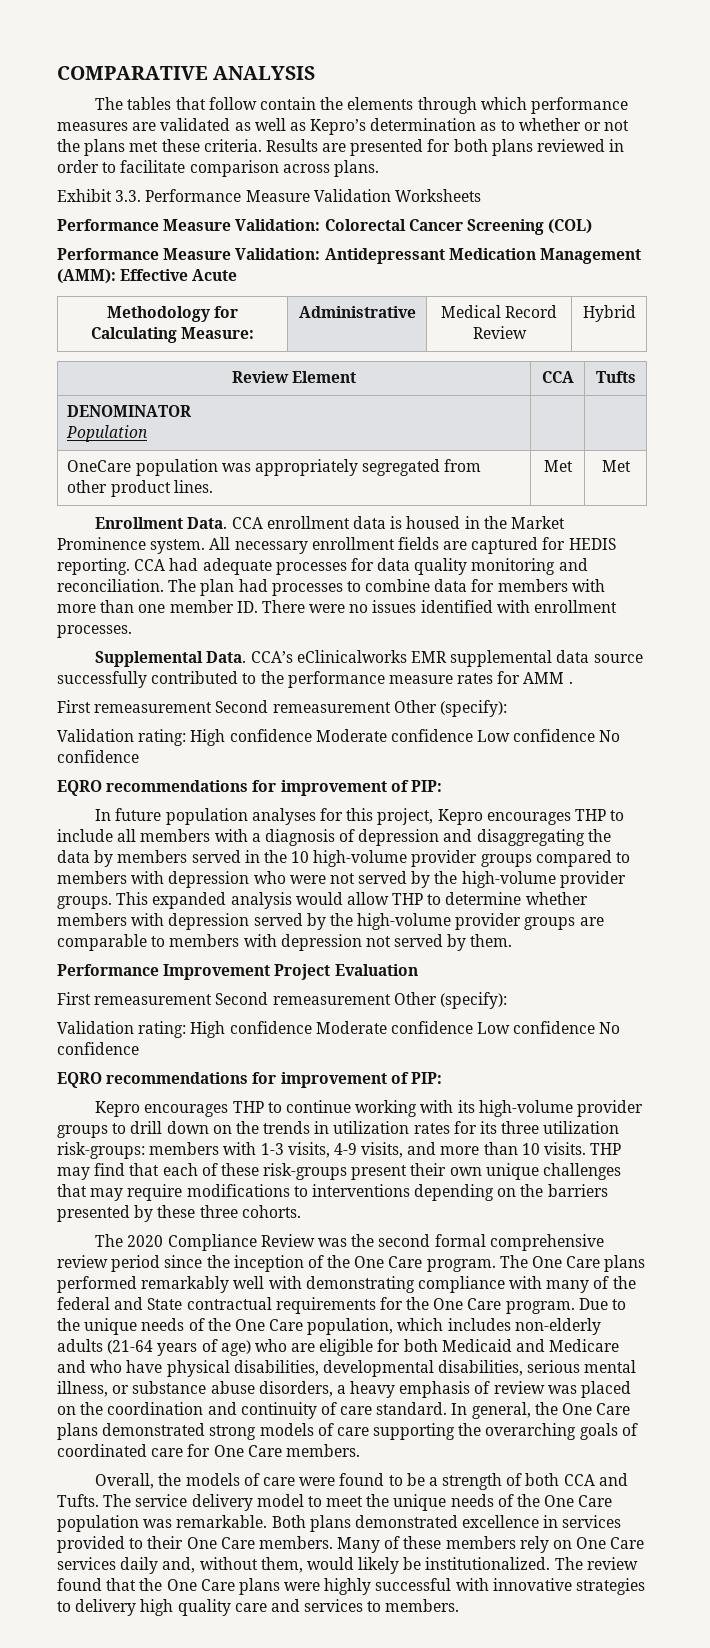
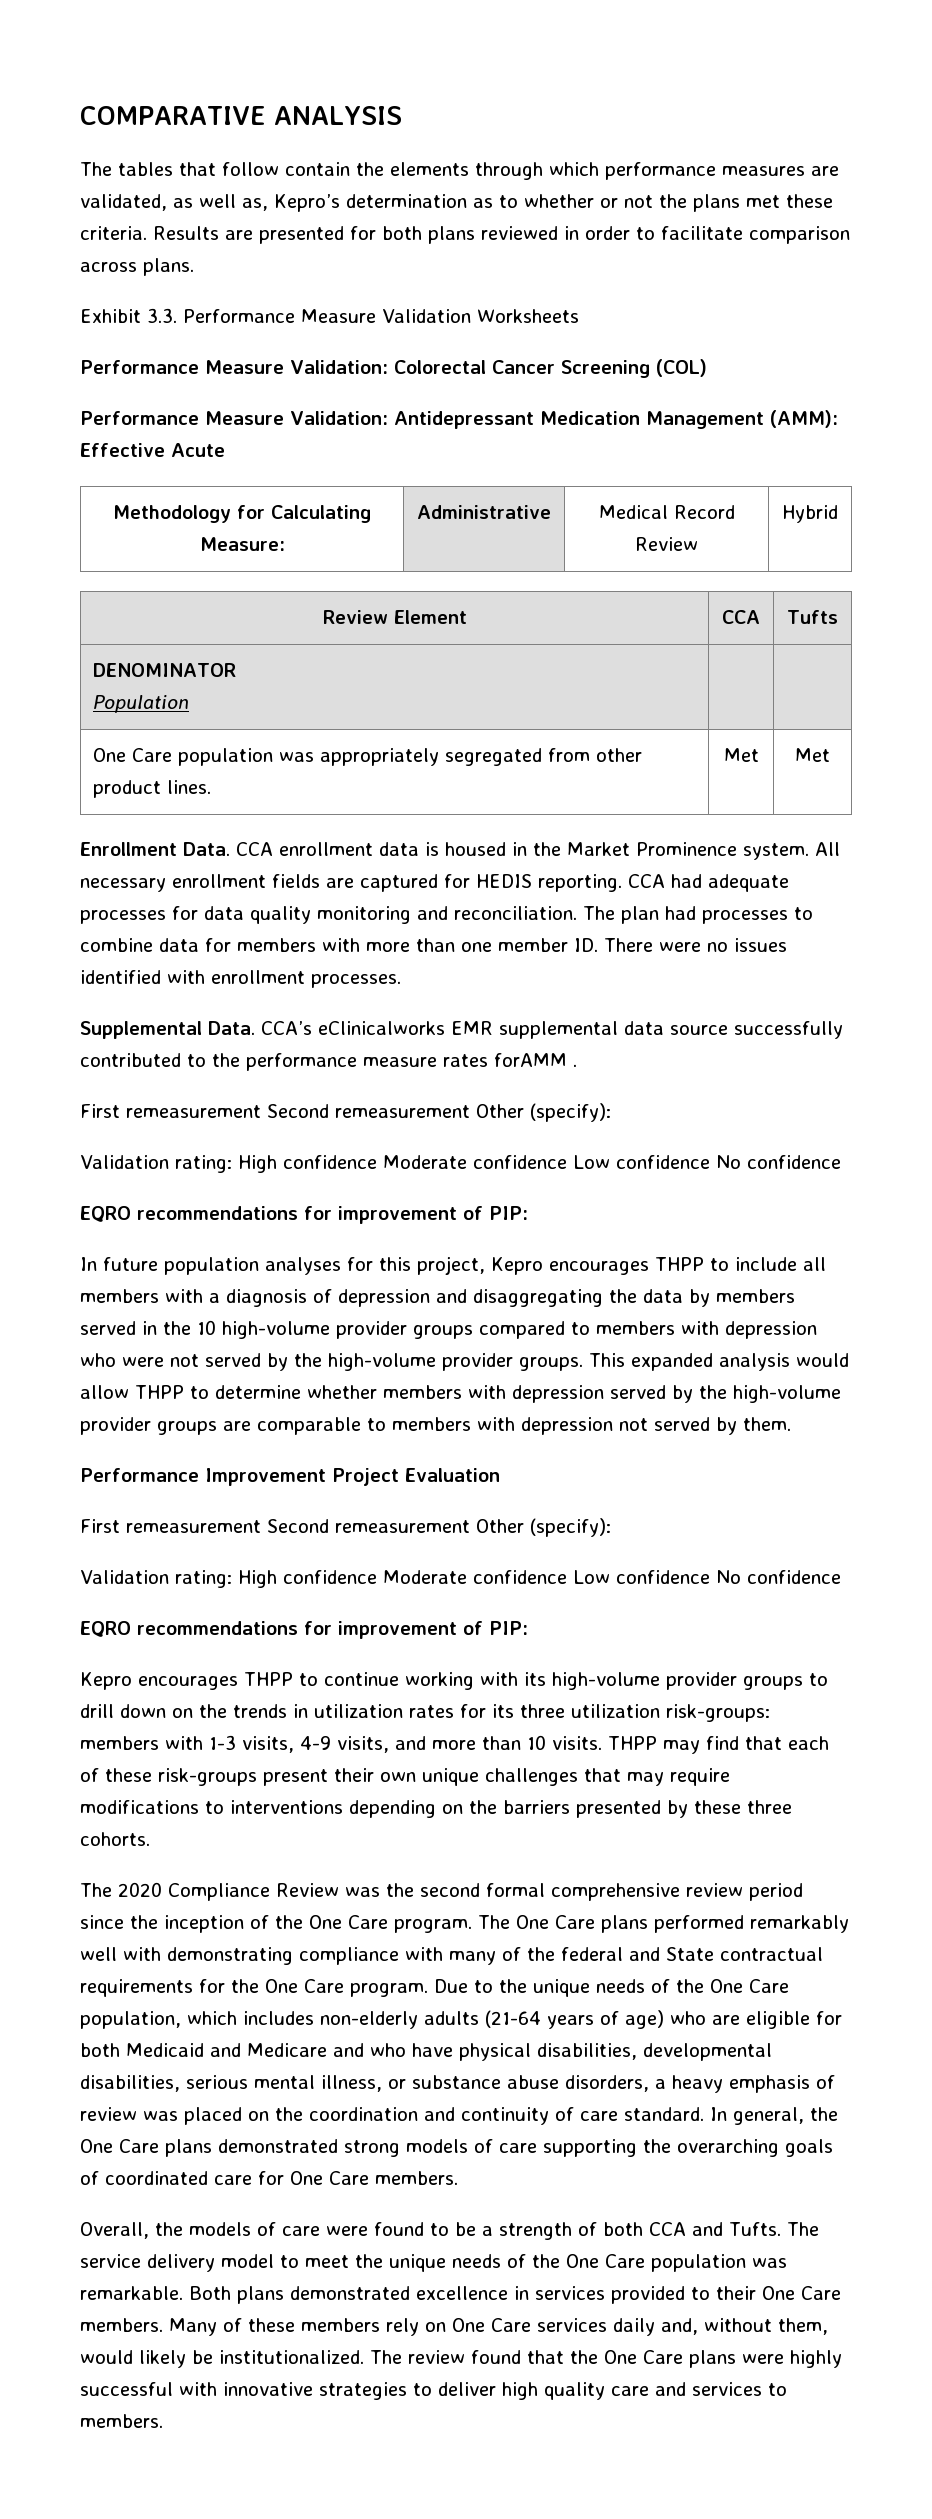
[160,118,231,131] validated -> [80,194,167,211] validated,
[289,122,306,131] as -> [242,198,268,211] as,
[67,460,132,472] OneCare -> [92,748,172,762] One Care
[497,671,565,684] for AMM -> [494,1053,567,1067] forAMM
[574,809,606,821] THP -> [655,1257,704,1271] THPP
[392,893,424,905] THP -> [135,1385,184,1399] THPP
[232,1101,264,1113] THP -> [244,1672,293,1686] THPP
[590,1143,622,1155] THP -> [608,1736,657,1750] THPP
[75,1599,137,1616] delivery -> [438,2382,496,2396] deliver

